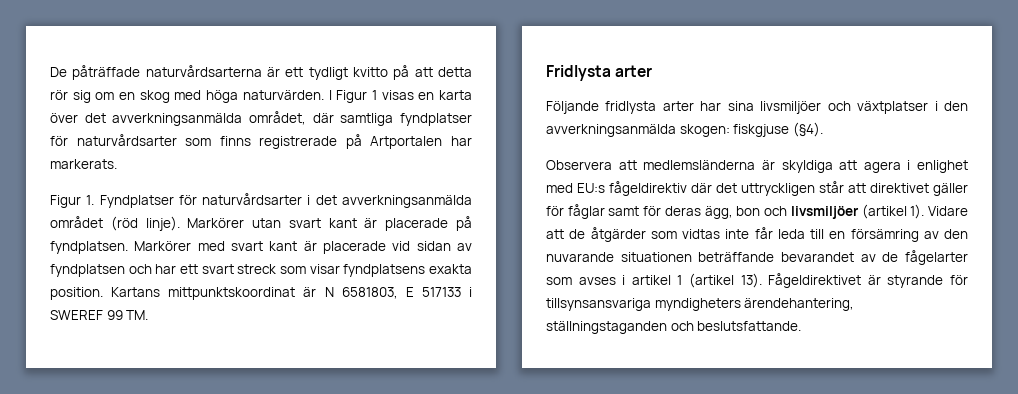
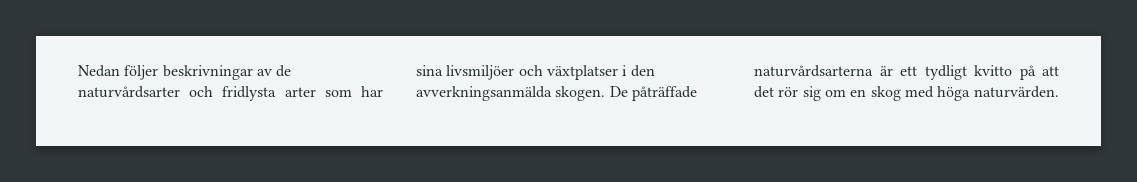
(50, 72) none -> [78,65,292,80] [78,86,383,101] [416,65,655,80] [416,86,606,101] Nedan följer beskrivningar av de naturvårdsarter och fridlysta arter som har sina livsmiljöer och växtplatser i den avverkningsanmälda skogen.
[437,67,472,77] detta -> [754,86,774,98] det
[328,90,472,103] [50,111,472,126] [50,134,472,149] [50,159,117,169] [50,193,472,208] [50,216,472,231] [50,241,472,254] [50,264,472,277] [50,287,472,300] [50,310,149,320] [546,65,653,81] [546,101,969,114] [546,122,823,137] [546,160,968,173] [546,181,968,196] [546,204,968,219] [546,227,968,242] [546,250,968,265] [546,273,968,288] [546,298,855,311] [546,321,802,334] I Figur 1 visas en karta över det avverkningsanmälda området, där samtliga fyndplatser för naturvårdsarter som finns registrerade på Artportalen har markerats. // Figur 1. Fyndplatser för naturvårdsarter i det avverkningsanmälda området (röd linje). Markörer utan svart kant är placerade på fyndplatsen. Markörer med svart kant är placerade vid sidan av fyndplatsen och har ett svart streck som visar fyndplatsens exakta position. Kartans mittpunktskoordinat är N 6581803, E 517133 i SWEREF 99 TM. // Fridlysta arter // Följande fridlysta arter har sina livsmiljöer och växtplatser i den avverkningsanmälda skogen: fiskgjuse (§4). // Observera att medlemsländerna är skyldiga att agera i enlighet med EU:s fågeldirektiv där det uttryckligen står att direktivet gäller för fåglar samt för deras ägg, bon och livsmiljöer (artikel 1). Vidare att de åtgärder som vidtas inte får leda till en försämring av den nuvarande situationen beträffande bevarandet av de fågelarter som avses i artikel 1 (artikel 13). Fågeldirektivet är styrande för tillsynsansvariga myndigheters ärendehantering, ställningstaganden och beslutsfattande. -> (1059, 92) none

